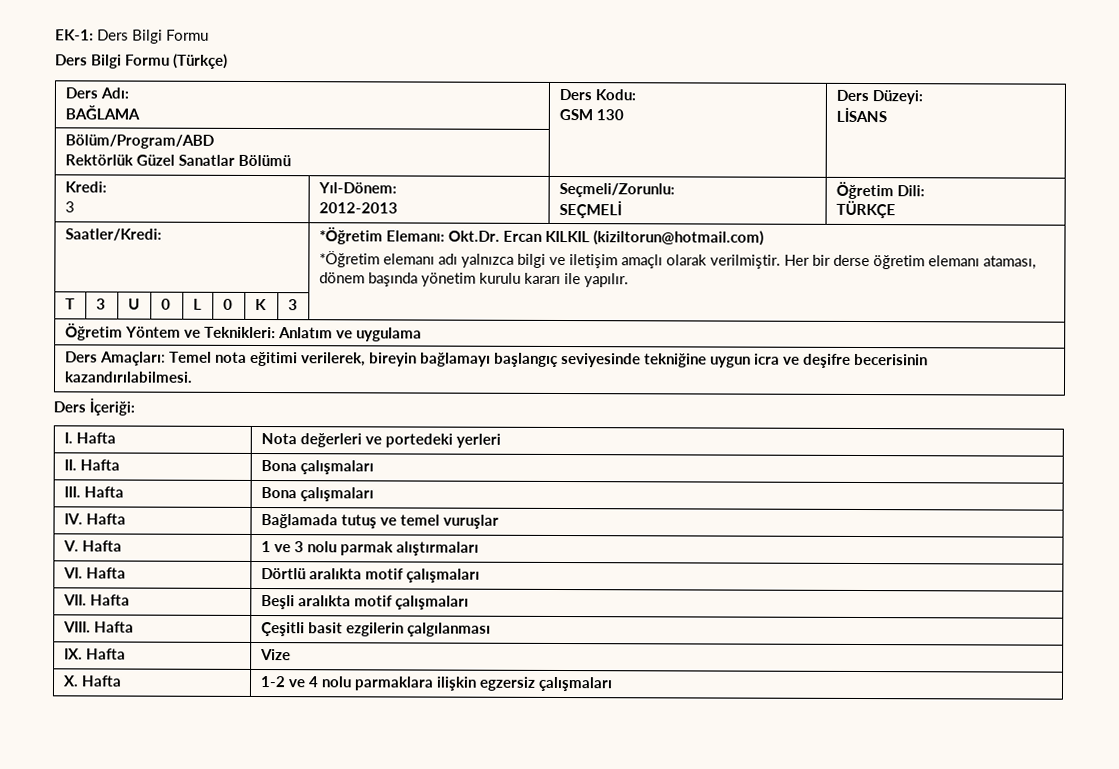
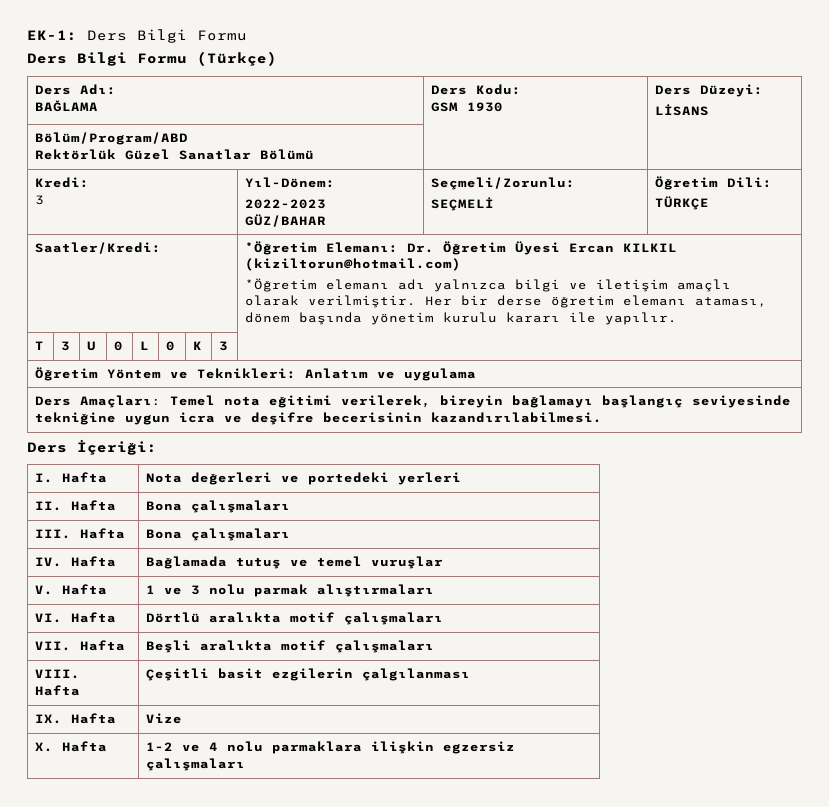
[595,109,624,121] 130 -> [467,102,504,112] 1930
[318,202,398,214] 2012-2013 -> [245,199,327,209] [245,214,327,227] 2022-2023 GÜZ/BAHAR
[447,230,500,242] Okt.Dr. -> [407,241,561,255] Dr. Öğretim Üyesi

